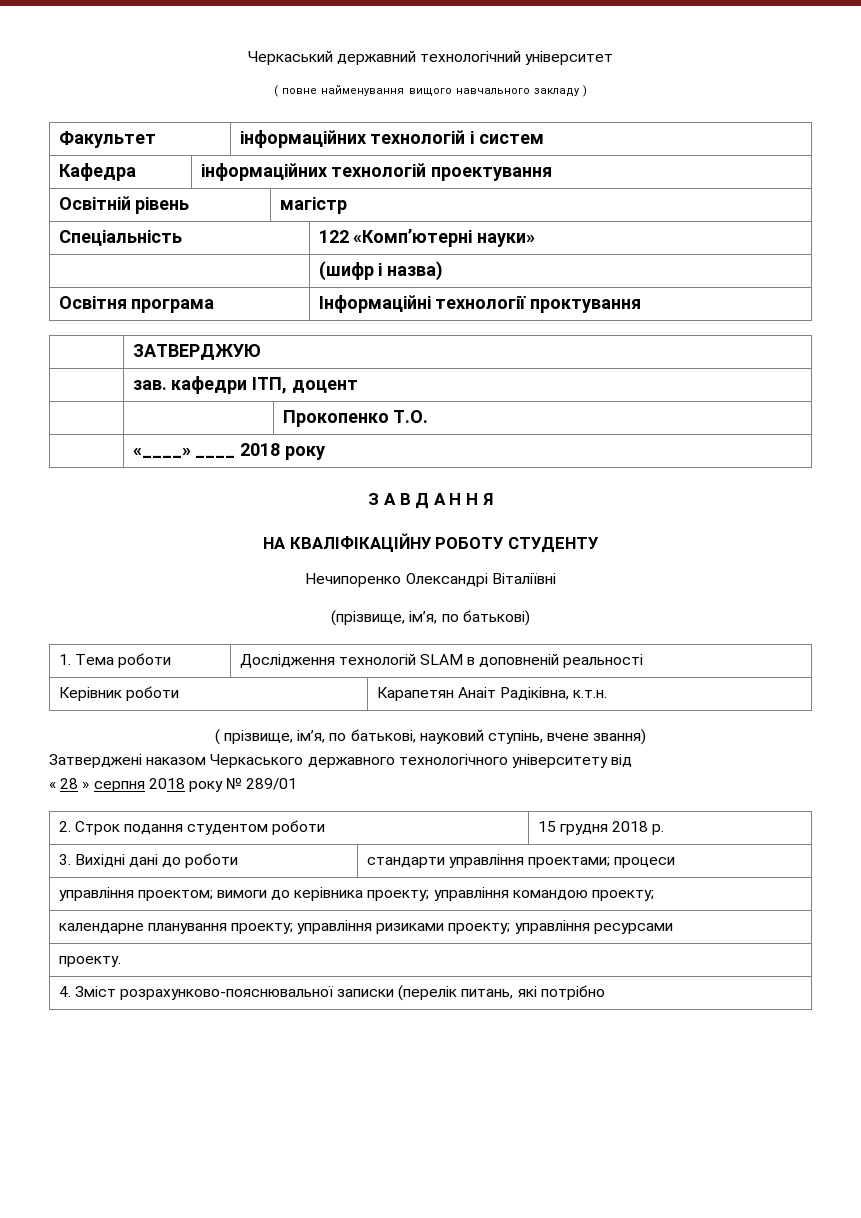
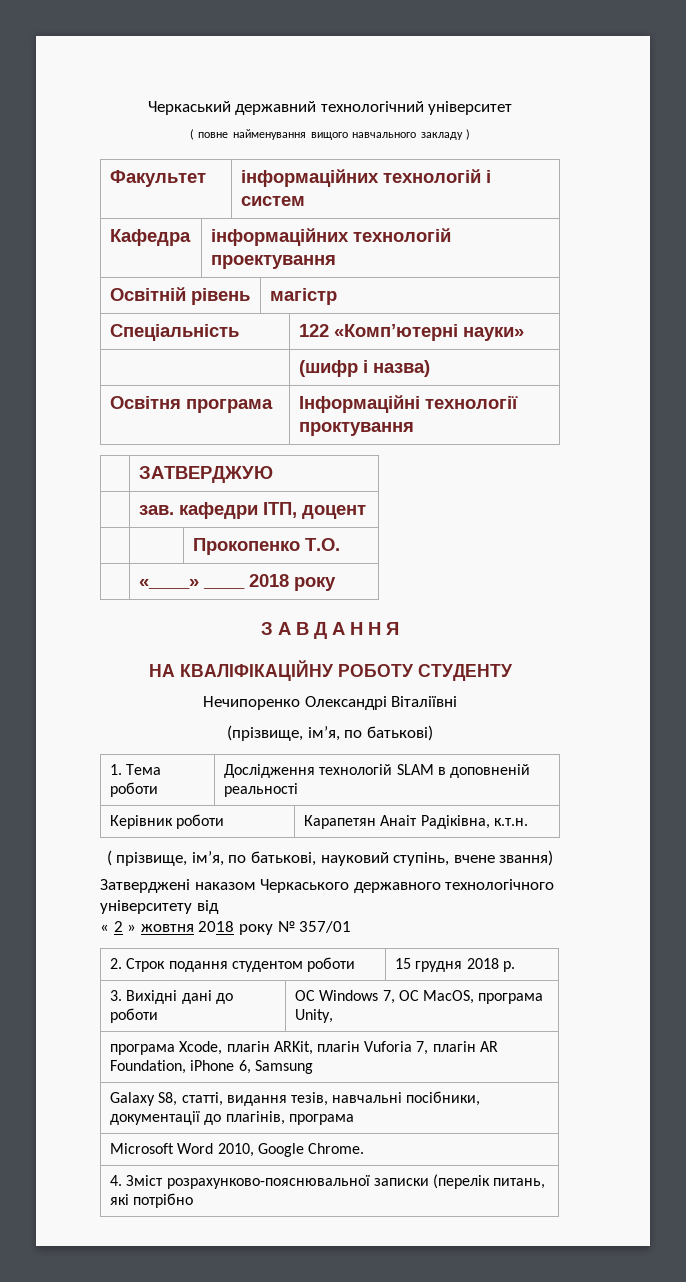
[60,778,145,792] 28 » серпня -> [113,921,194,932] 2 » жовтня
[246,778,298,790] 289/01 -> [299,921,352,933] 357/01
[366,854,676,868] [58,887,655,901] [58,920,673,934] [58,956,121,967] стандарти управління проектами; процеси // управління проектом; вимоги до керівника проекту; управління командою проекту; // календарне планування проекту; управління ризиками проекту; управління ресурсами // проекту. -> [295,990,544,1004] [295,1009,334,1023] [110,1041,498,1055] [110,1060,313,1074] [110,1091,481,1106] [110,1111,354,1125] [110,1143,365,1157] ОС Windows 7, OC MacOS, програма Unity, // програма Xcode, плагін ARKit, плагін Vuforia 7, плагін AR Foundation, iPhone 6, Samsung // Galaxy S8, статті, видання тезів, навчальні посібники, документації до плагінів, програма // Microsoft Word 2010, Google Chrome.

